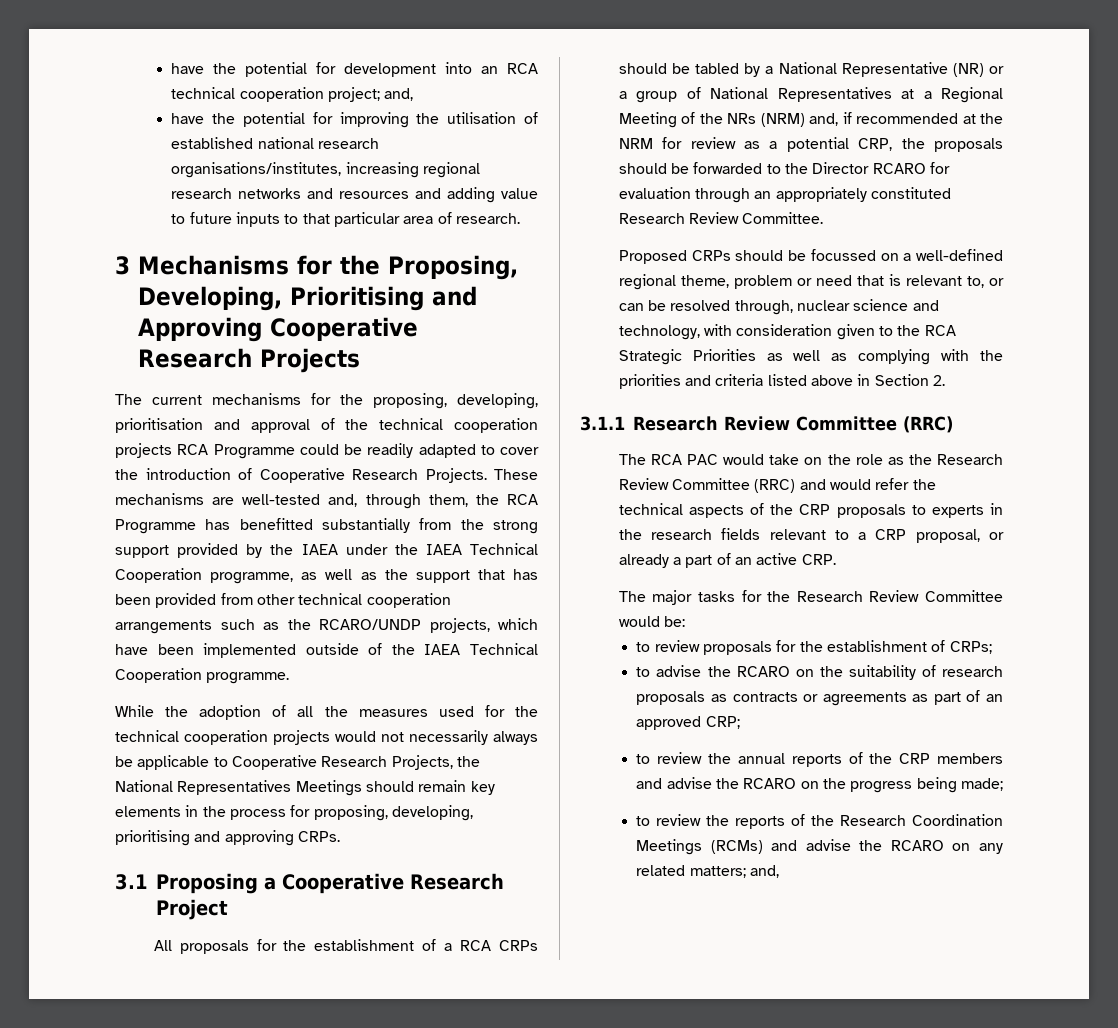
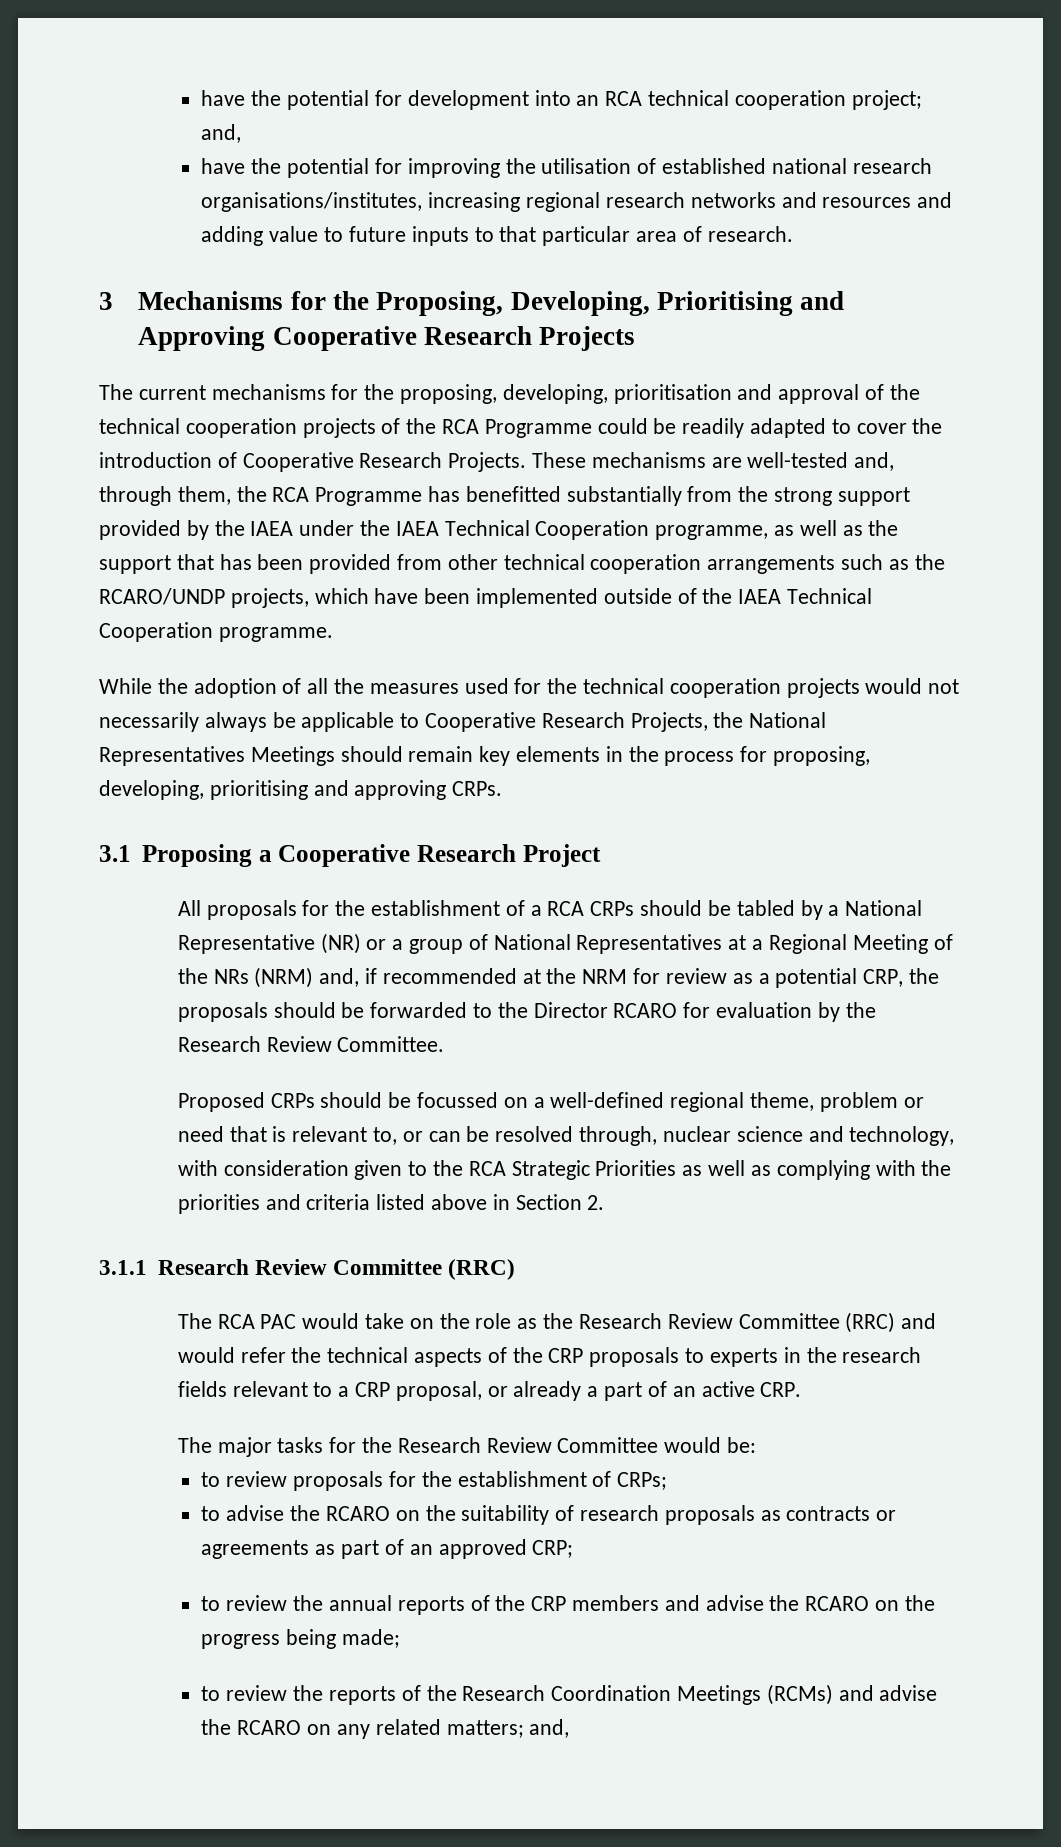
(172, 450) none -> [381,418,437,434] of the
[695,187,952,203] through an appropriately constituted -> [817,1002,876,1022] by the

